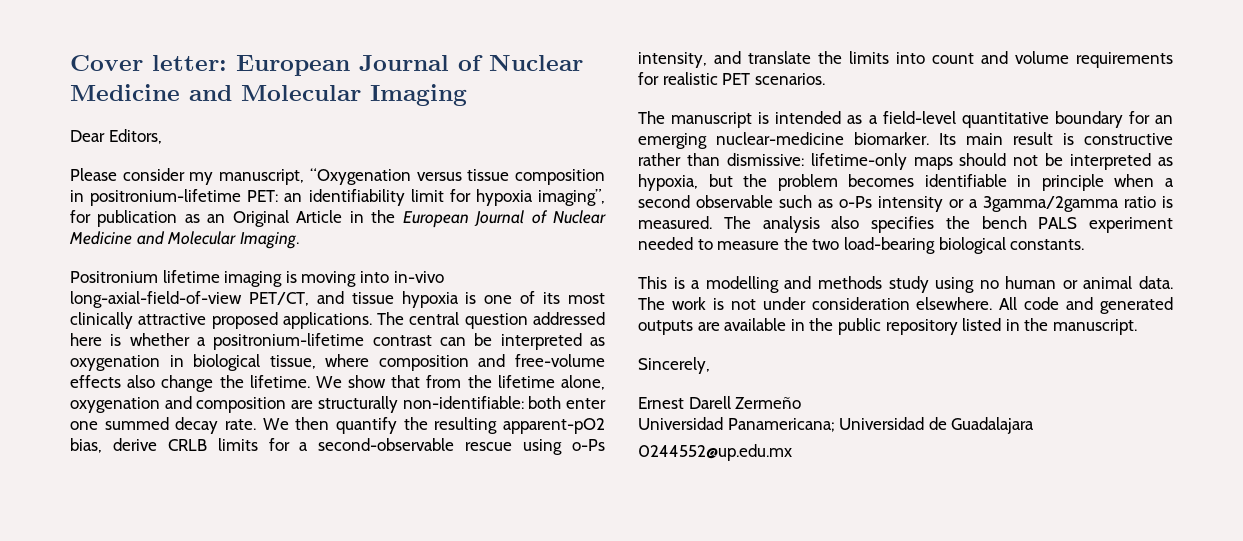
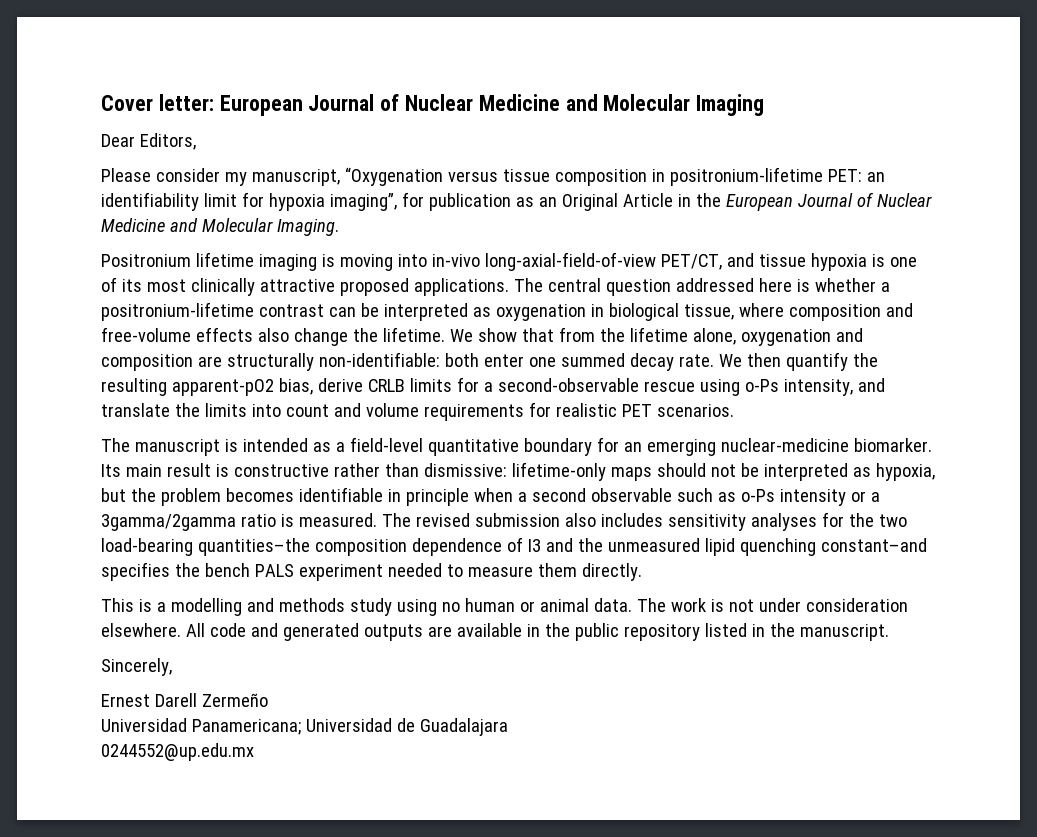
[762,216,860,233] analysis also -> [415,512,907,531] [101,537,927,556] revised submission also includes sensitivity analyses for the two load-bearing quantities–the composition dependence of I3 and the unmeasured lipid quenching constant–and
[783,237,1085,254] the two load-bearing biological constants. -> [537,563,642,581] them directly.

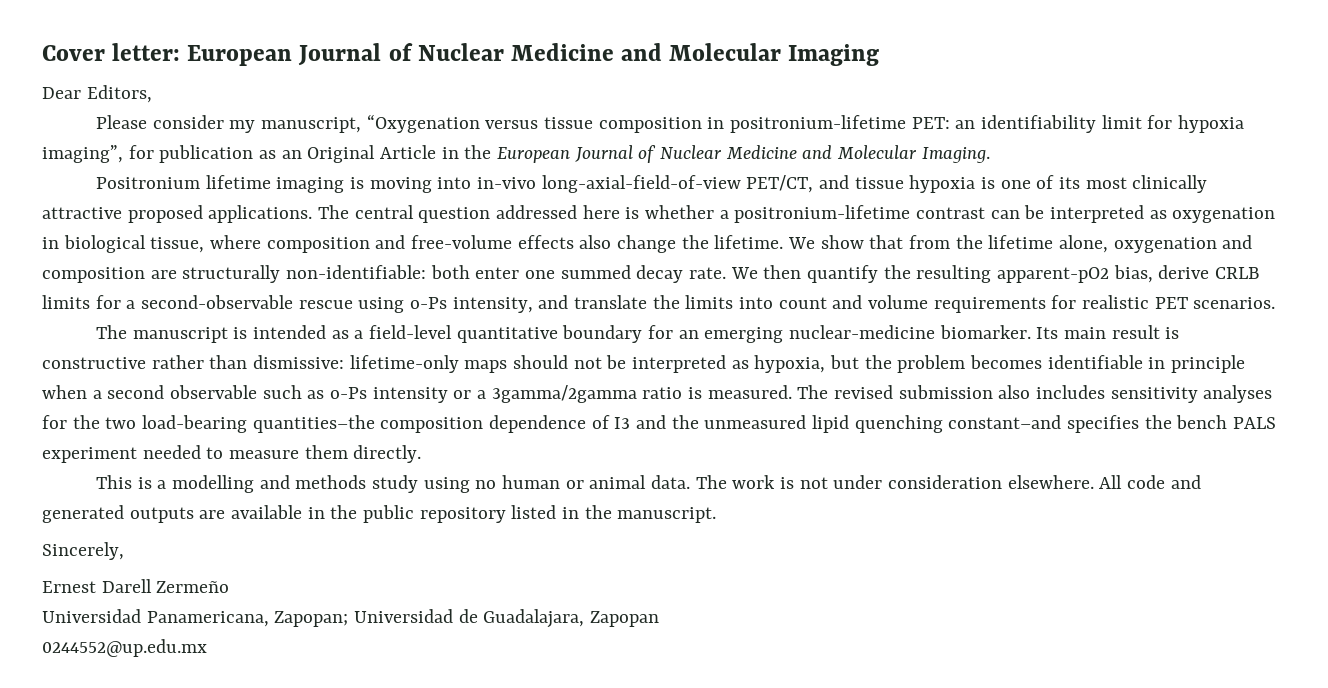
[191,718,508,736] Panamericana; Universidad de Guadalajara -> [146,609,660,628] Panamericana, Zapopan; Universidad de Guadalajara, Zapopan

